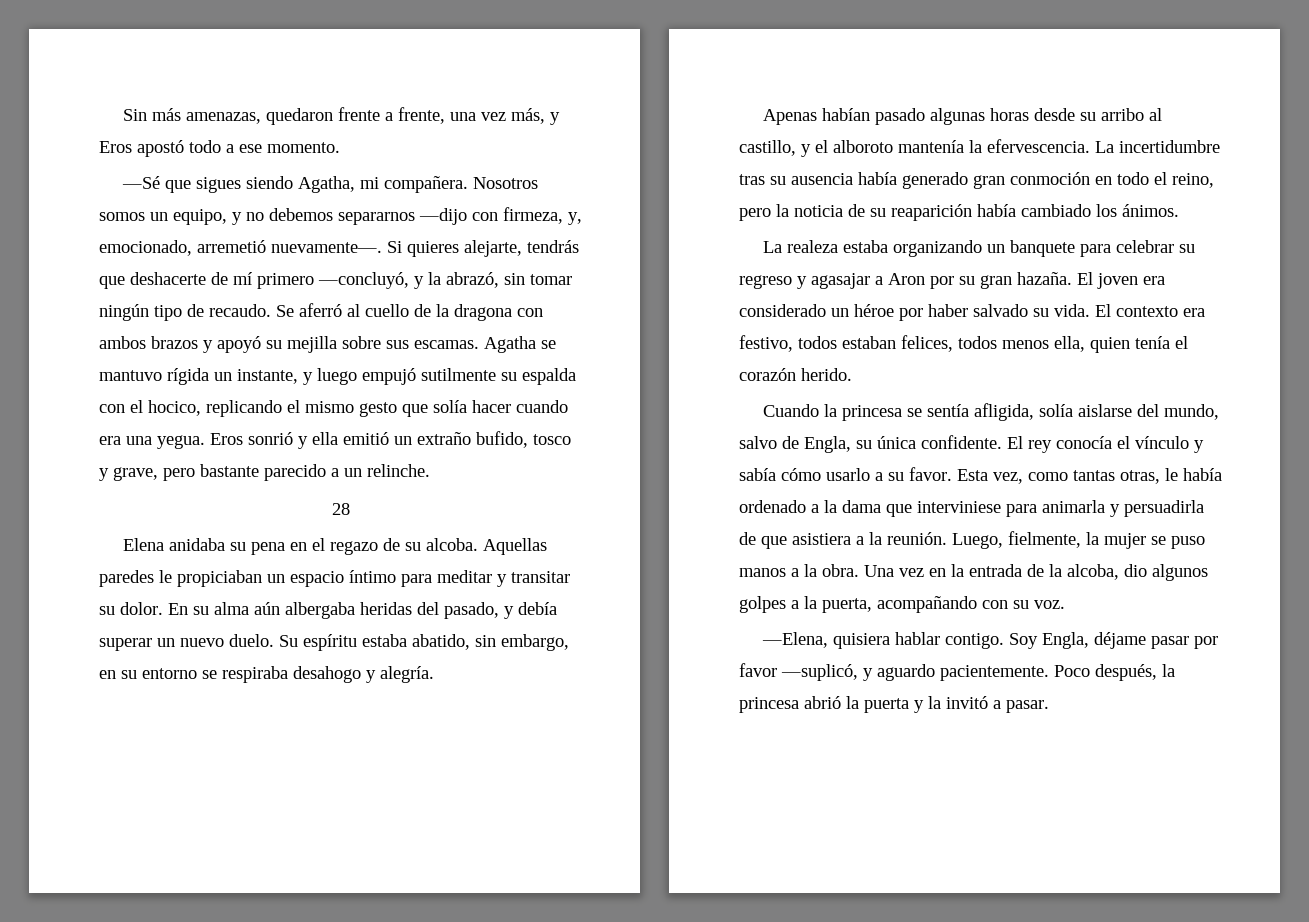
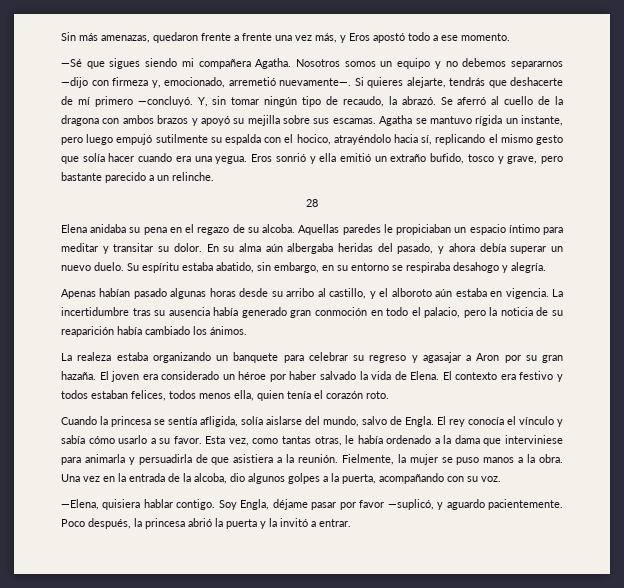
[398,107,446,124] frente, -> [242,33,272,41] frente
[298,176,469,193] Agatha, mi compañera. -> [181,58,292,69] mi compañera Agatha.
[173,209,227,225] equipo, -> [397,58,431,69] equipo
[503,207,563,224] firmeza, -> [112,77,148,86] firmeza
[318,272,499,289] —concluyó, y la abrazó, -> [137,96,208,107] —concluyó. Y,
[209,304,271,317] recaudo. -> [342,96,436,107] recaudo, la abrazó.
[303,372,313,385] y -> [61,137,83,145] pero
(201, 408) none -> [333,134,433,145] atrayéndolo hacia sí,
(514, 612) none -> [448,243,475,252] ahora
[898,139,1090,153] mantenía la efervescencia. -> [435,288,549,299] aún estaba en vigencia.
[1172,173,1214,188] reino, -> [424,307,461,318] palacio,
[1033,304,1090,317] su vida. -> [359,371,440,380] la vida de Elena.
[739,335,793,352] festivo, -> [519,371,563,382] festivo y
[801,368,852,381] herido. -> [366,391,389,399] roto.
[804,435,1002,453] Engla, su única confidente. -> [405,416,434,427] Engla.
[952,531,1081,549] Luego, fielmente, -> [341,454,394,465] Fielmente,
[1006,700,1049,713] pasar. -> [319,519,351,527] entrar.

